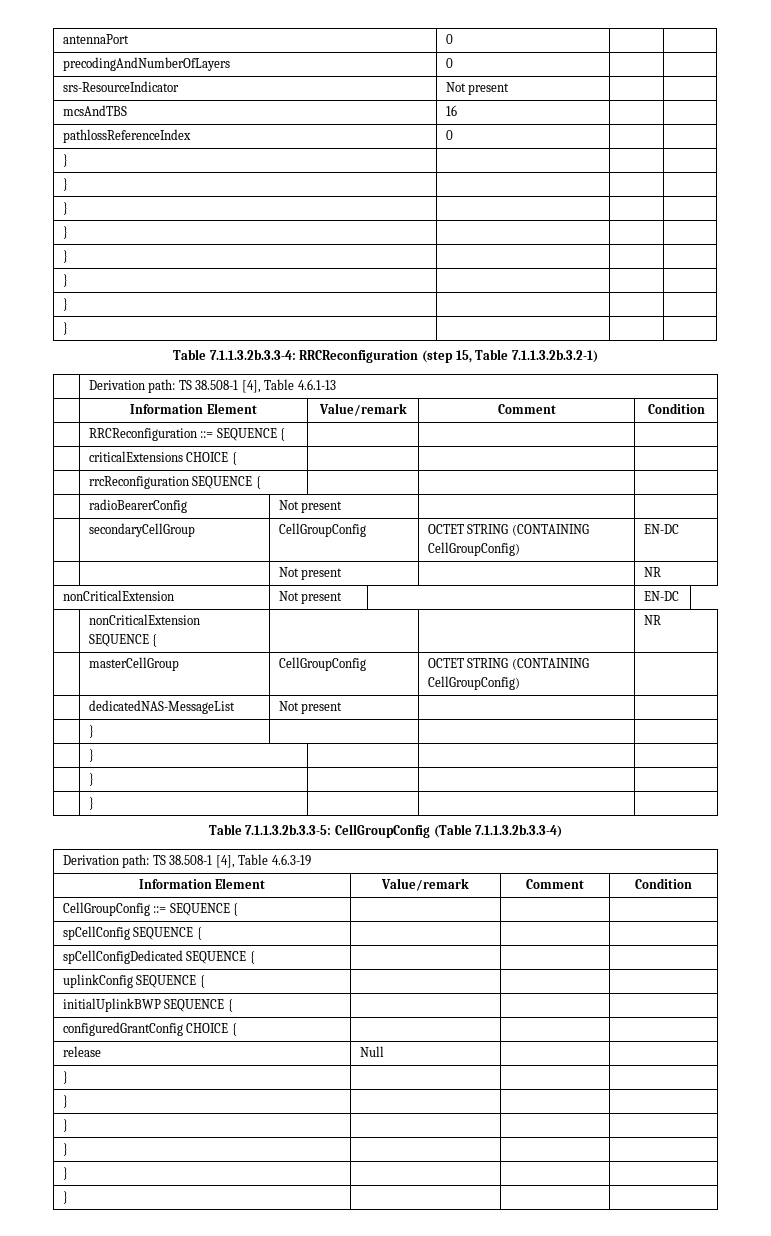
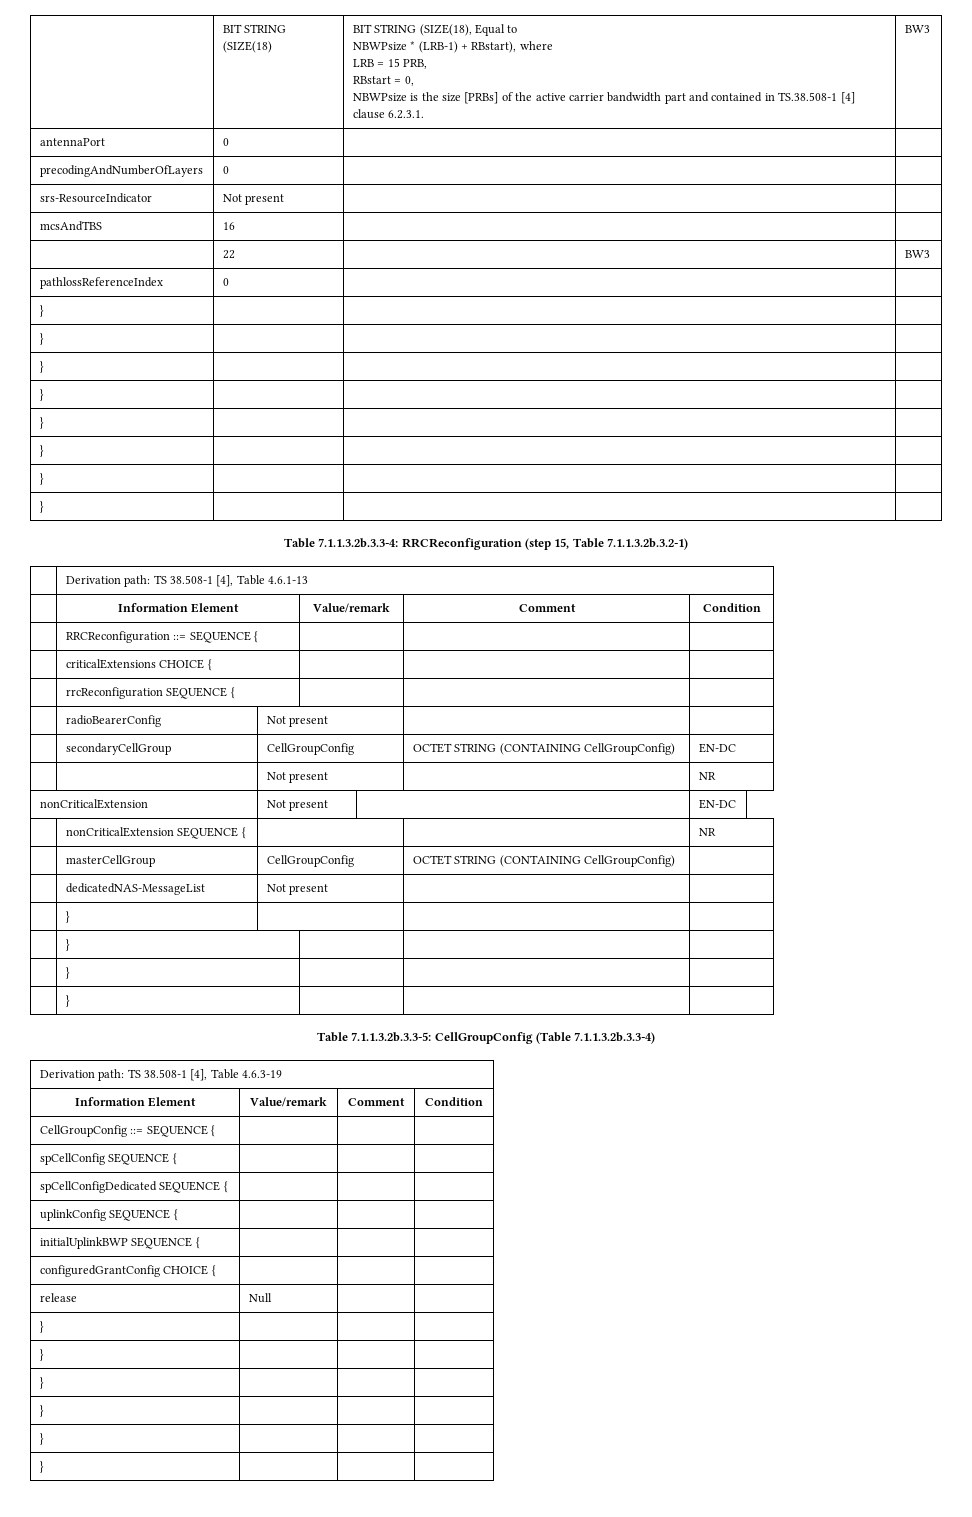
(62, 39) none -> [222,24,287,33] [222,41,272,53] [352,24,518,36] [352,41,553,53] [352,58,428,69] [352,76,414,86] [352,92,855,104] [352,109,425,119] [904,25,930,33] | BIT STRING (SIZE(18) | BIT STRING (SIZE(18), Equal to // NBWPsize * (LRB-1) + RBstart), where // LRB = 15 PRB, // RBstart = 0, // NBWPsize is the size [PRBs] of the active carrier bandwidth part and contained in TS.38.508-1 [4] clause 6.2.3.1. | BW3 //
(457, 110) none -> [222,250,235,259] [904,250,930,258] // | 22 | | BW3

